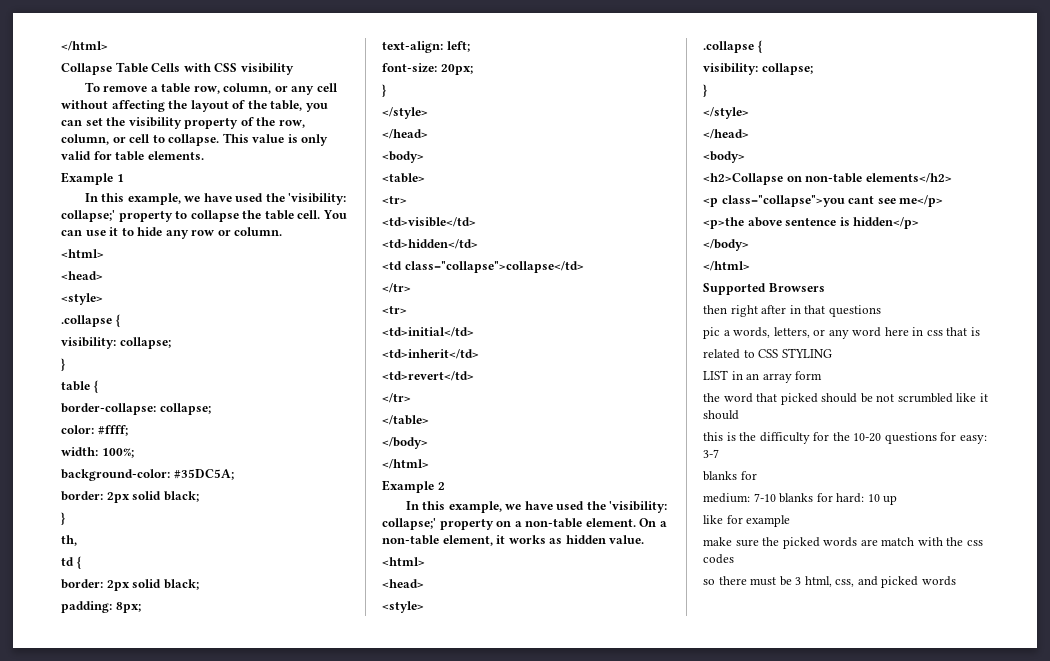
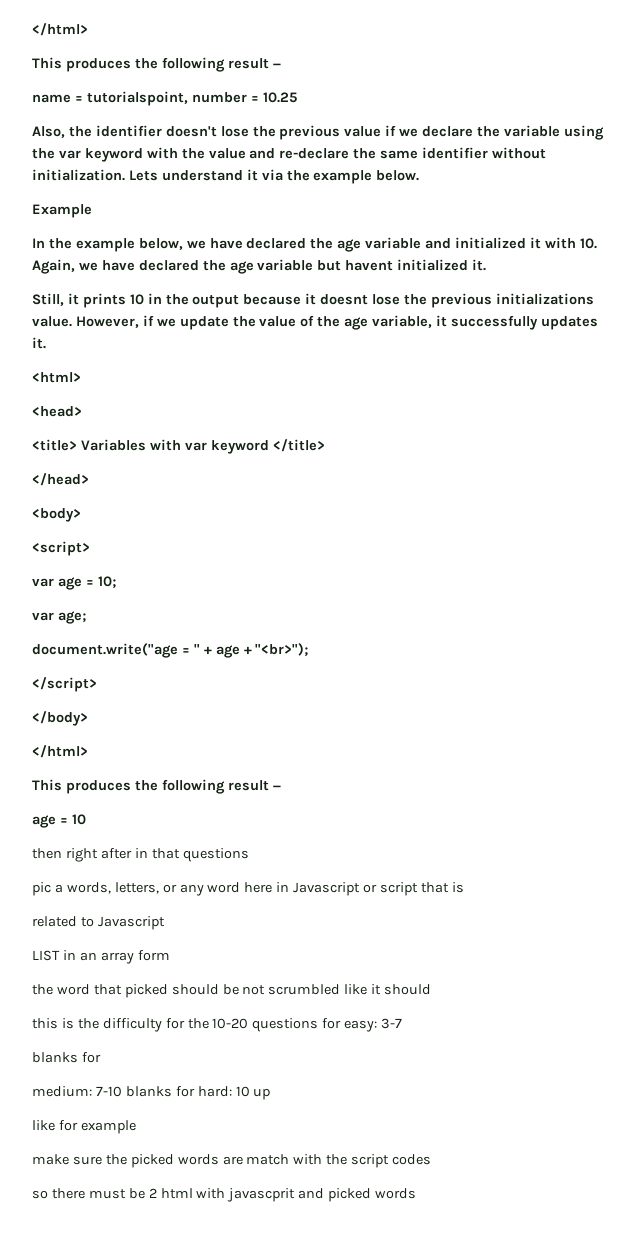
[61,41,108,51] [61,62,294,75] [84,82,338,95] [61,100,328,112] [61,117,305,129] [61,133,329,146] [61,151,204,161] [61,172,124,185] [84,193,347,205] [61,210,347,222] [61,227,283,239] [61,249,104,258] [61,271,103,280] [61,293,103,305] [61,314,120,327] [61,337,171,349] [61,358,65,371] [61,380,98,393] [61,403,211,415] [61,425,128,436] [61,447,134,458] [61,469,234,481] [61,491,199,503] [61,512,65,525] [61,535,77,546] [61,556,81,569] [61,579,199,591] [61,601,141,613] [382,41,470,53] [382,63,473,75] [382,84,386,97] [382,107,428,119] [382,129,428,139] [382,151,424,163] [382,173,425,183] [382,195,407,204] [382,217,476,227] [382,239,478,249] [382,261,584,273] [382,283,411,293] [382,305,407,314] [382,327,474,337] [382,349,479,359] [382,371,474,381] [382,393,411,403] [382,415,429,425] [382,437,428,449] [382,459,429,469] [382,480,445,493] [405,501,668,513] [382,518,667,530] [382,535,645,546] [382,557,425,566] [382,579,424,588] [382,601,424,613] [703,40,762,53] [703,63,813,75] [703,84,707,97] [703,107,749,119] [703,129,749,139] [703,151,745,163] [703,173,952,185] [703,195,944,207] [703,217,920,229] [703,239,749,251] [703,261,750,271] [703,283,825,295] </html> // Collapse Table Cells with CSS visibility // To remove a table row, column, or any cell without affecting the layout of the table, you can set the visibility property of the row, column, or cell to collapse. This value is only valid for table elements. // Example 1 // In this example, we have used the 'visibility: collapse;' property to collapse the table cell. You can use it to hide any row or column. // <html> // <head> // <style> // .collapse { // visibility: collapse; // } // table { // border-collapse: collapse; // color: #ffff; // width: 100%; // background-color: #35DC5A; // border: 2px solid black; // } // th, // td { // border: 2px solid black; // padding: 8px; // text-align: left; // font-size: 20px; // } // </style> // </head> // <body> // <table> // <tr> // <td>visible</td> // <td>hidden</td> // <td class="collapse">collapse</td> // </tr> // <tr> // <td>initial</td> // <td>inherit</td> // <td>revert</td> // </tr> // </table> // </body> // </html> // Example 2 // In this example, we have used the 'visibility: collapse;' property on a non-table element. On a non-table element, it works as hidden value. // <html> // <head> // <style> // .collapse { // visibility: collapse; // } // </style> // </head> // <body> // <h2>Collapse on non-table elements</h2> // <p class="collapse">you cant see me</p> // <p>the above sentence is hidden</p> // </body> // </html> // Supported Browsers -> [32,23,88,36] [32,57,281,72] [32,91,297,106] [32,125,604,140] [32,147,547,162] [32,169,420,184] [32,204,92,218] [32,237,597,252] [32,259,487,274] [32,293,594,308] [32,315,598,330] [32,337,46,349] [32,372,81,383] [32,406,82,417] [32,439,325,454] [32,473,89,486] [32,508,81,522] [32,541,90,556] [32,576,116,590] [32,611,86,624] [32,643,309,658] [32,677,97,692] [32,711,88,726] [32,745,88,758] [32,779,281,794] [32,814,86,828] </html> // This produces the following result − // name = tutorialspoint, number = 10.25 // Also, the identifier doesn't lose the previous value if we declare the variable using the var keyword with the value and re-declare the same identifier without initialization. Lets understand it via the example below. // Example // In the example below, we have declared the age variable and initialized it with 10. Again, we have declared the age variable but havent initialized it. // Still, it prints 10 in the output because it doesnt lose the previous initializations value. However, if we update the value of the age variable, it successfully updates it. // <html> // <head> // <title> Variables with var keyword </title> // </head> // <body> // <script> // var age = 10; // var age; // document.write("age = " + age + "<br>"); // </script> // </body> // </html> // This produces the following result − // age = 10
[926,330,943,336] css -> [293,882,419,896] Javascript or script
[758,348,832,358] CSS STYLING -> [97,916,165,930] Javascript
[966,540,983,546] css -> [351,1154,390,1168] script
[795,576,855,587] 3 html, css, -> [148,1188,296,1202] 2 html with javascprit

